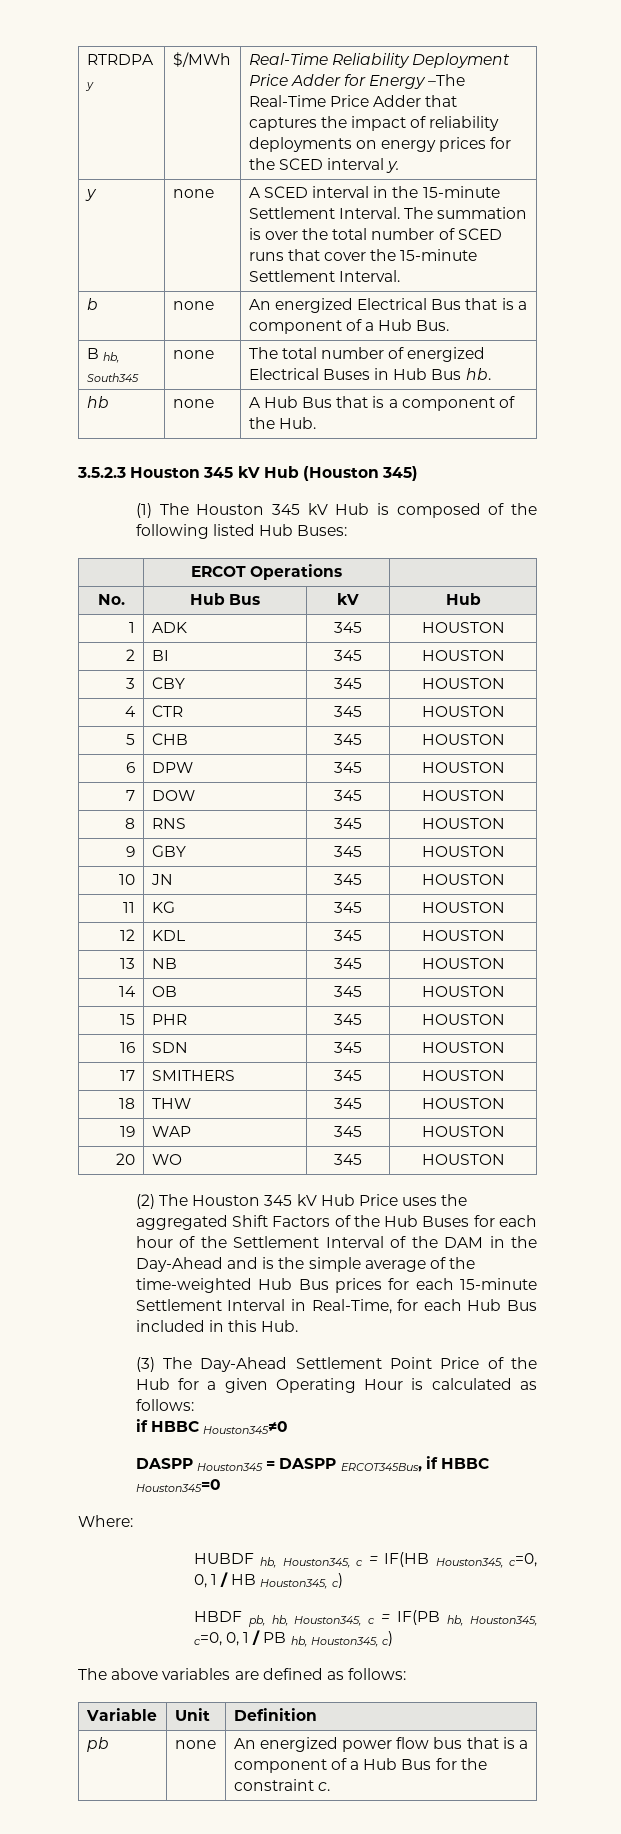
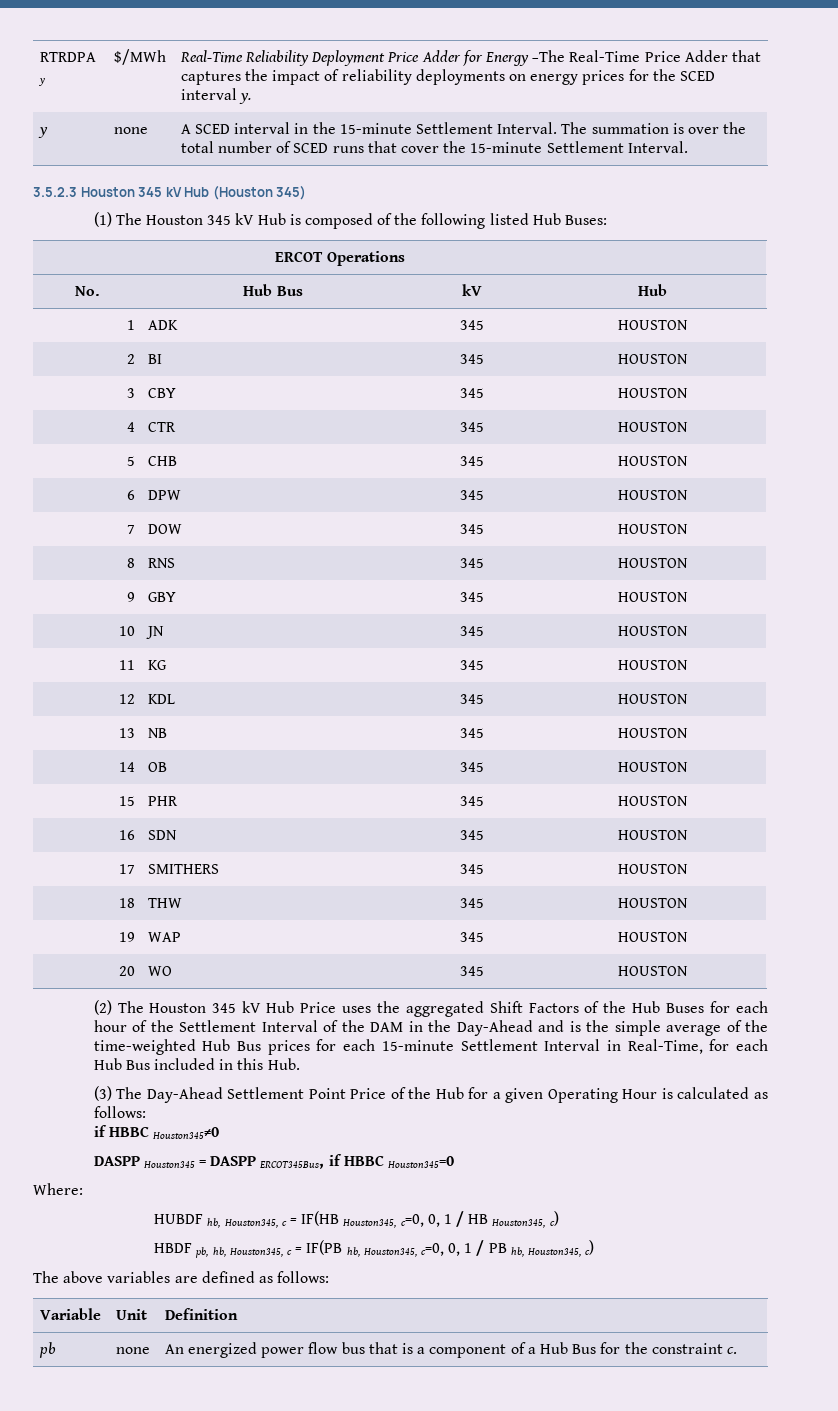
[86,298,98,310] [172,301,214,310] [248,298,527,313] [248,319,450,334] [86,348,119,363] [86,373,139,382] [172,350,214,359] [248,347,486,362] [248,368,491,380] [86,396,109,408] [172,399,214,408] [248,396,515,411] [248,417,316,429] // b | none | An energized Electrical Bus that is a component of a Hub Bus. // B hb, South345 | none | The total number of energized Electrical Buses in Hub Bus hb. // hb | none | A Hub Bus that is a component of the Hub. -> (688, 147) none

